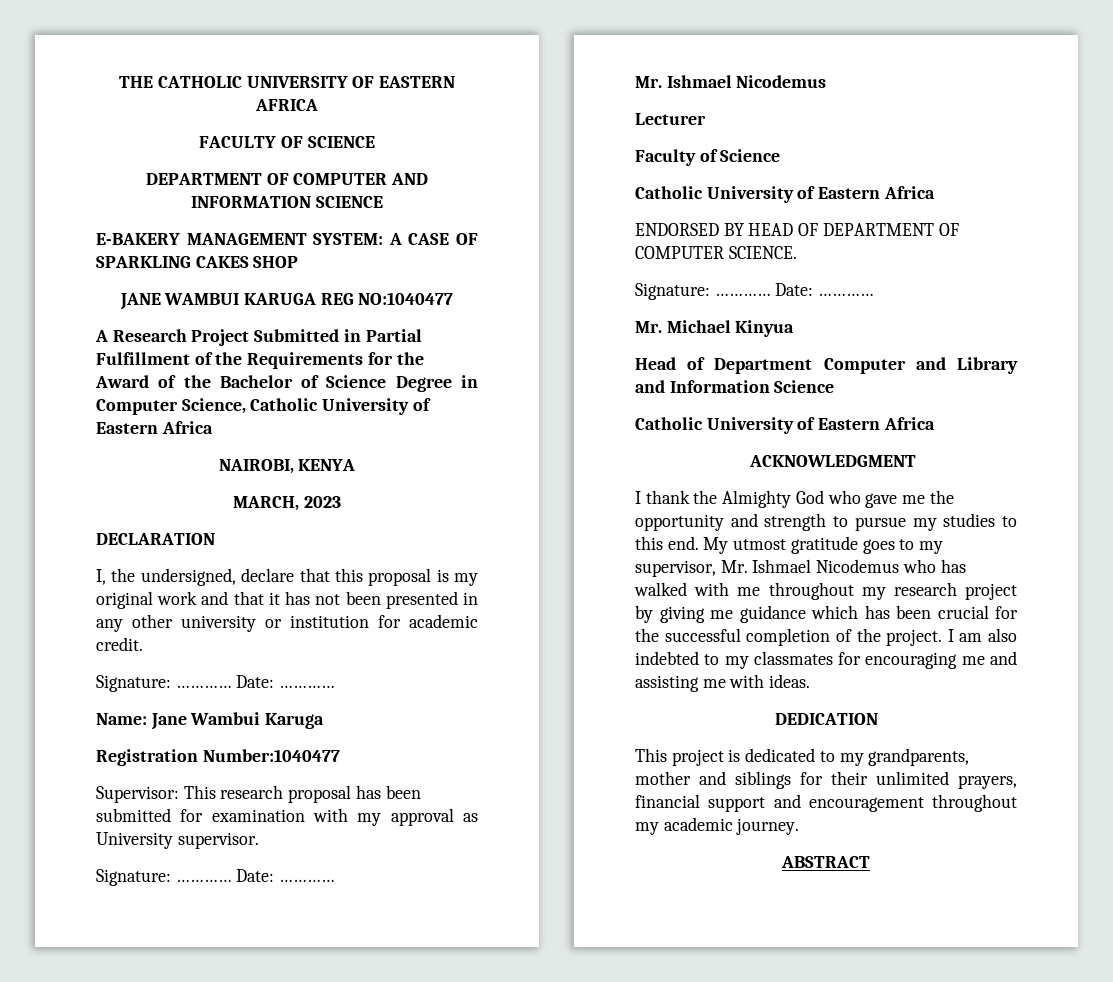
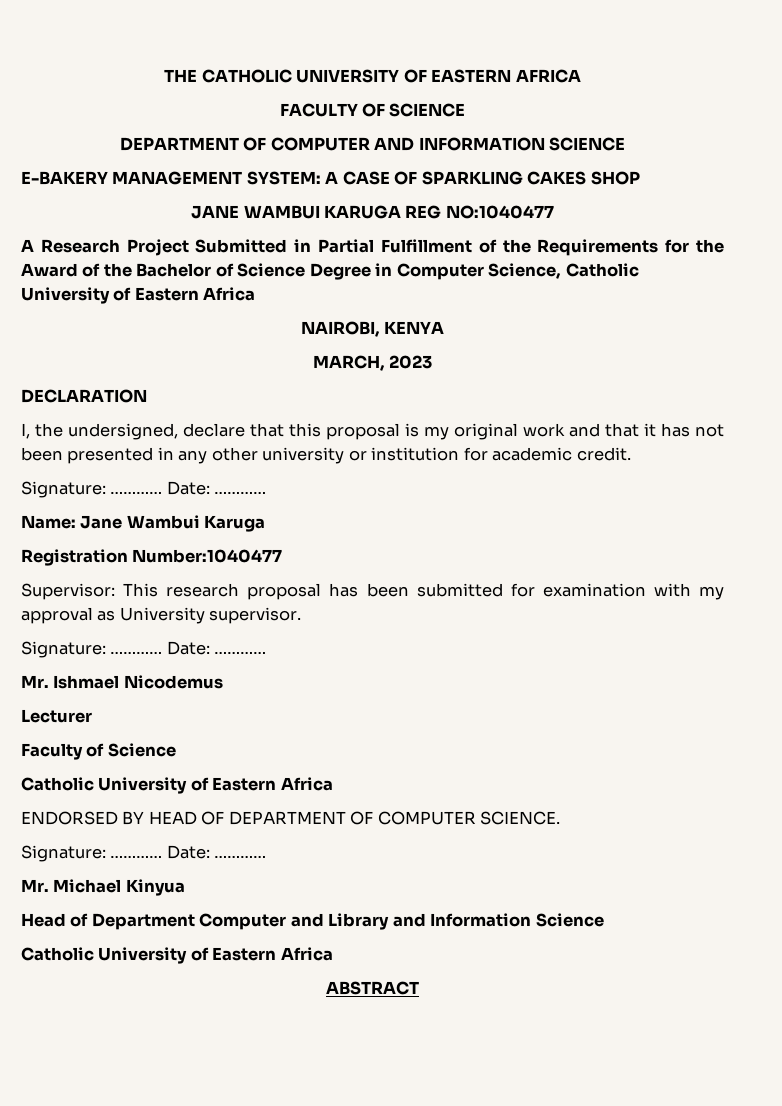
[748,455,916,467] [635,490,954,508] [635,513,1017,531] [635,536,944,554] [635,559,966,577] [634,582,1017,600] [635,605,1018,623] [635,628,1017,646] [635,651,1017,669] [635,674,811,692] [774,713,878,725] [635,748,970,766] [635,771,1017,789] [635,794,1017,812] [635,817,800,835] // ACKNOWLEDGMENT // I thank the Almighty God who gave me the opportunity and strength to pursue my studies to this end. My utmost gratitude goes to my supervisor, Mr. Ishmael Nicodemus who has walked with me throughout my research project by giving me guidance which has been crucial for the successful completion of the project. I am also indebted to my classmates for encouraging me and assisting me with ideas. // DEDICATION // This project is dedicated to my grandparents, mother and siblings for their unlimited prayers, financial support and encouragement throughout my academic journey. -> (333, 954) none

